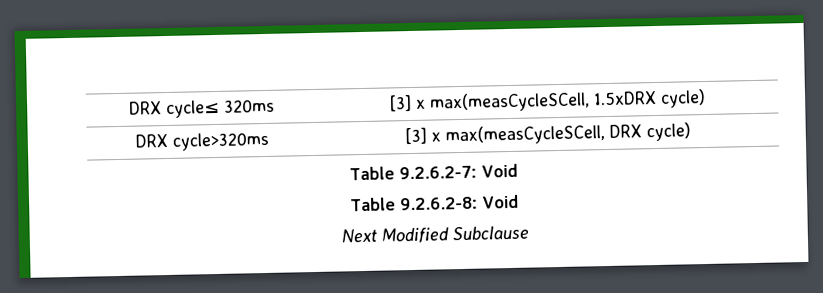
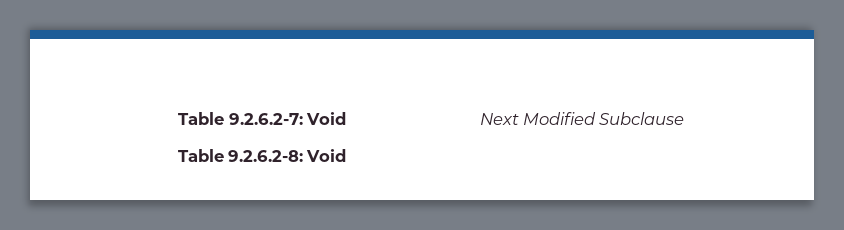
[128,98,275,119] [387,88,706,113] [134,131,270,151] [403,122,691,146] DRX cycle≤ 320ms | [3] x max(measCycleSCell, 1.5xDRX cycle) // DRX cycle>320ms | [3] x max(measCycleSCell, DRX cycle) // -> (178, 118) none

